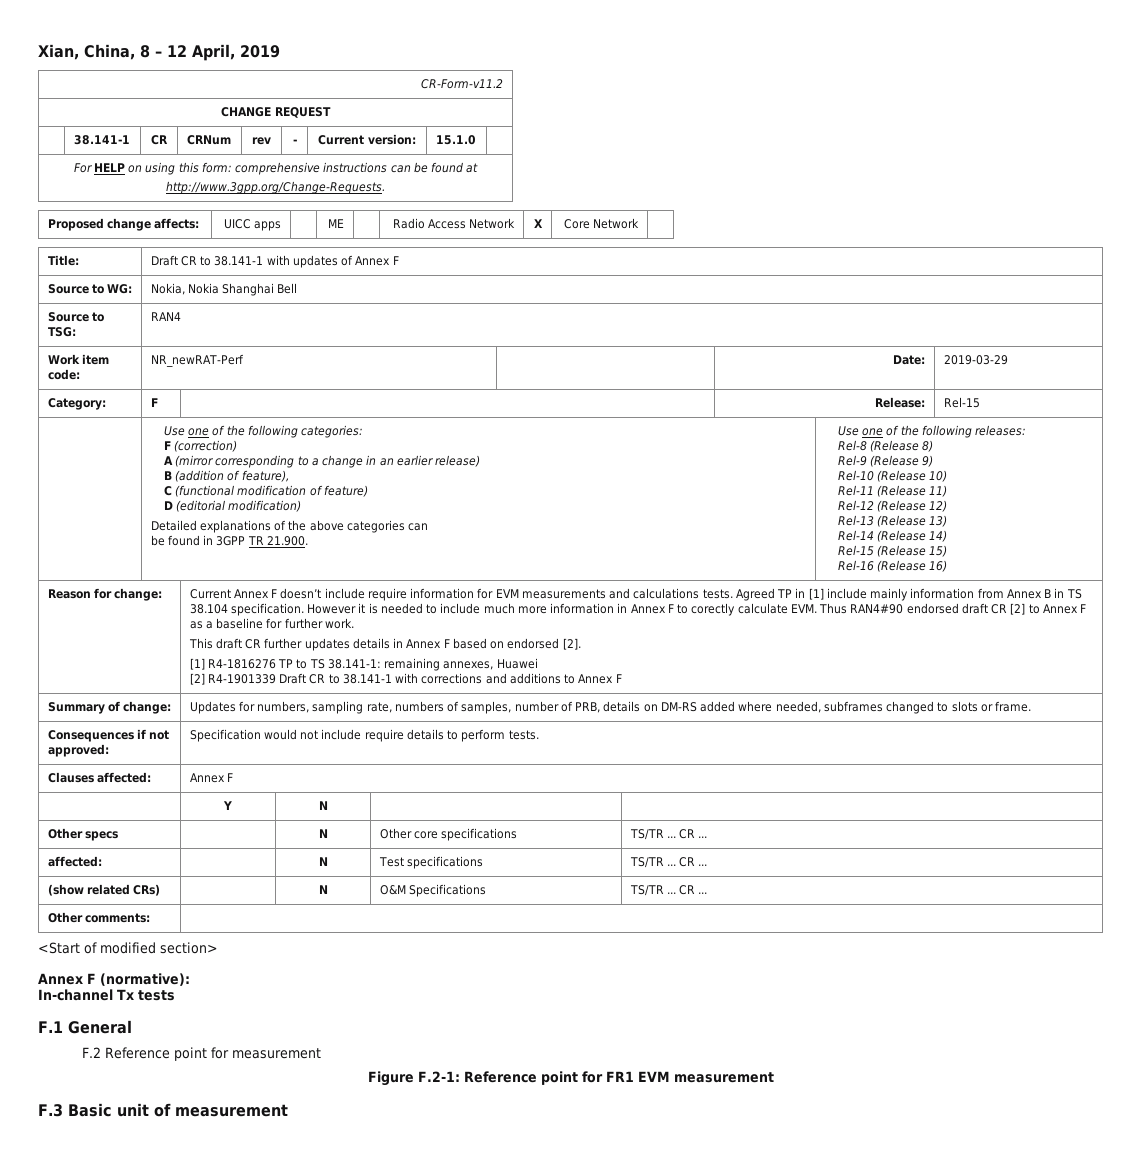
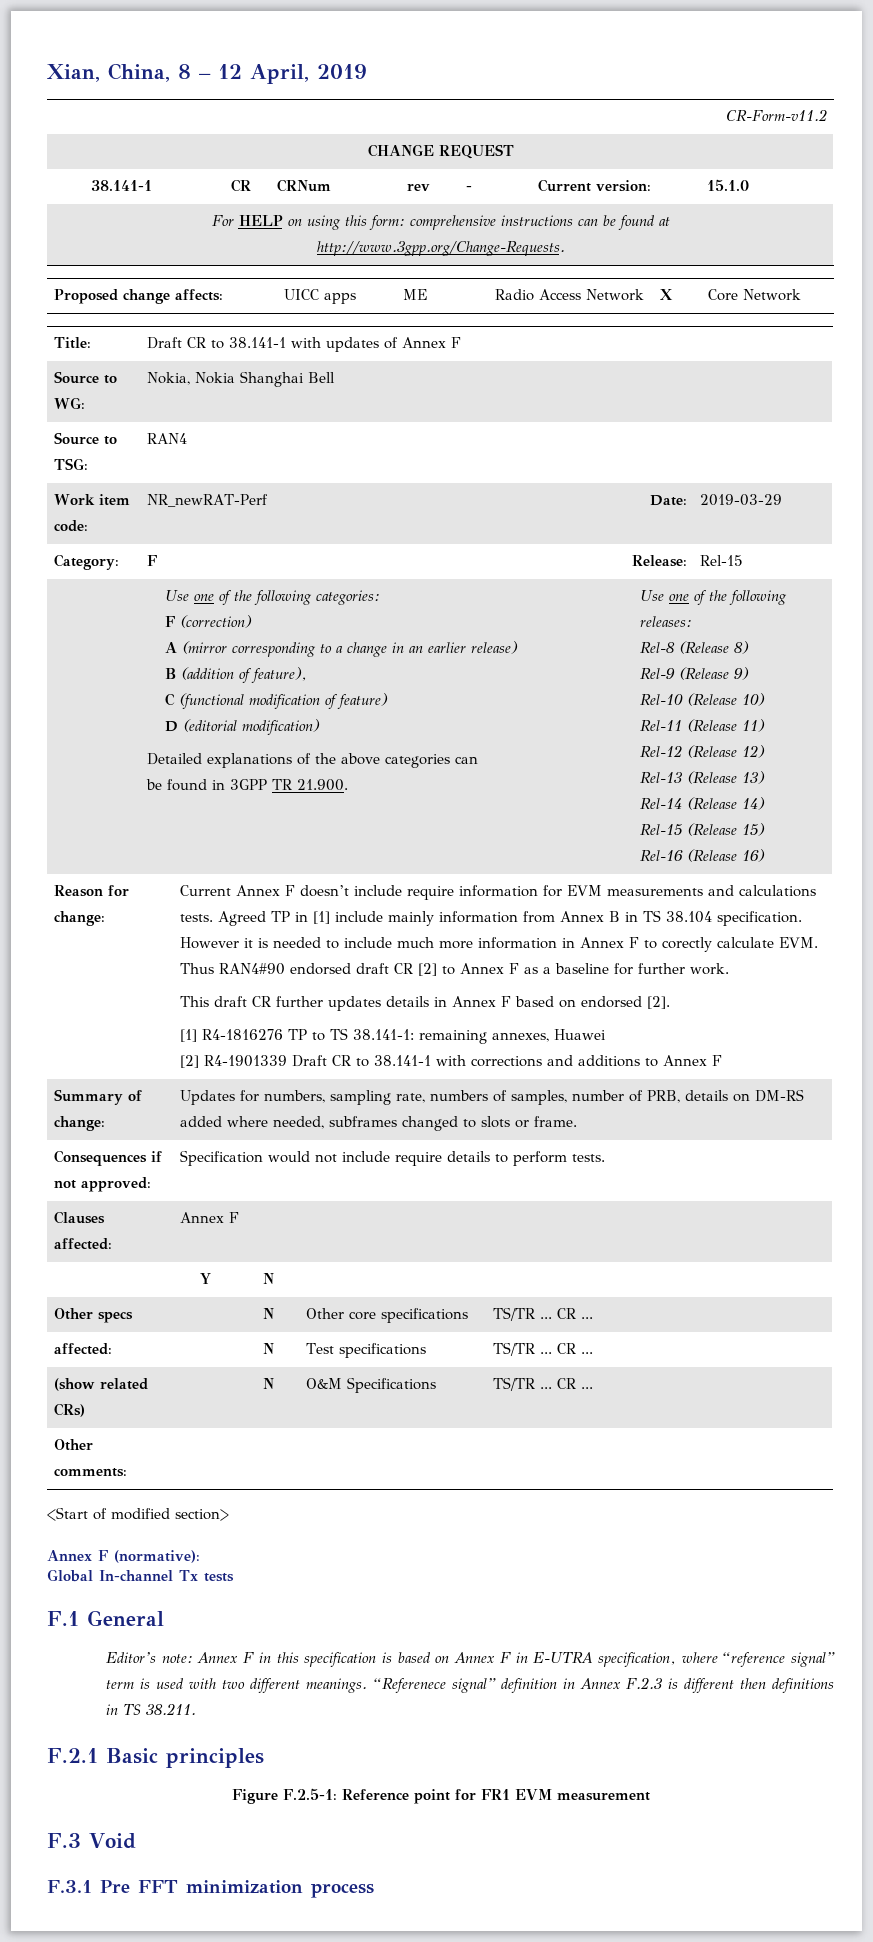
(190, 979) none -> [47,1569,93,1582] Global
[82,1047,322,1061] F.2 Reference point for measurement -> [106,1652,836,1667] [106,1677,834,1693] [106,1703,197,1715] [47,1748,264,1768] Editor’s note: Annex F in this specification is based on Annex F in E-UTRA specification, where “reference signal” term is used with two different meanings. “Referenece signal” definition in Annex F.2.3 is different then definitions in TS 38.211. // F.2.1 Basic principles
[417,1071,460,1082] F.2-1: -> [282,1788,337,1800] F.2.5-1:
[67,1103,288,1117] Basic unit of measurement -> [88,1833,136,1849] [47,1880,374,1898] Void // F.3.1 Pre FFT minimization process

